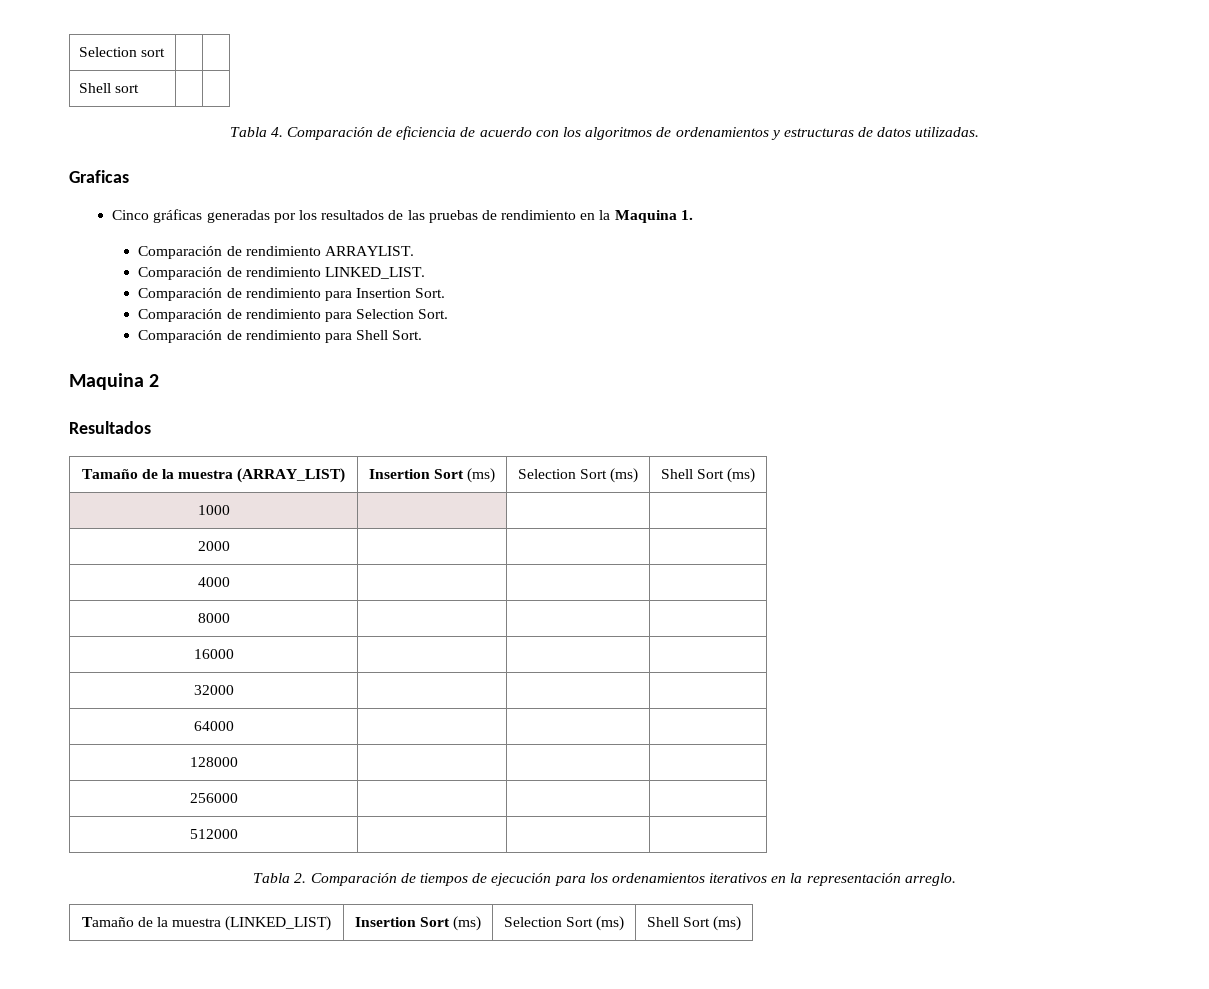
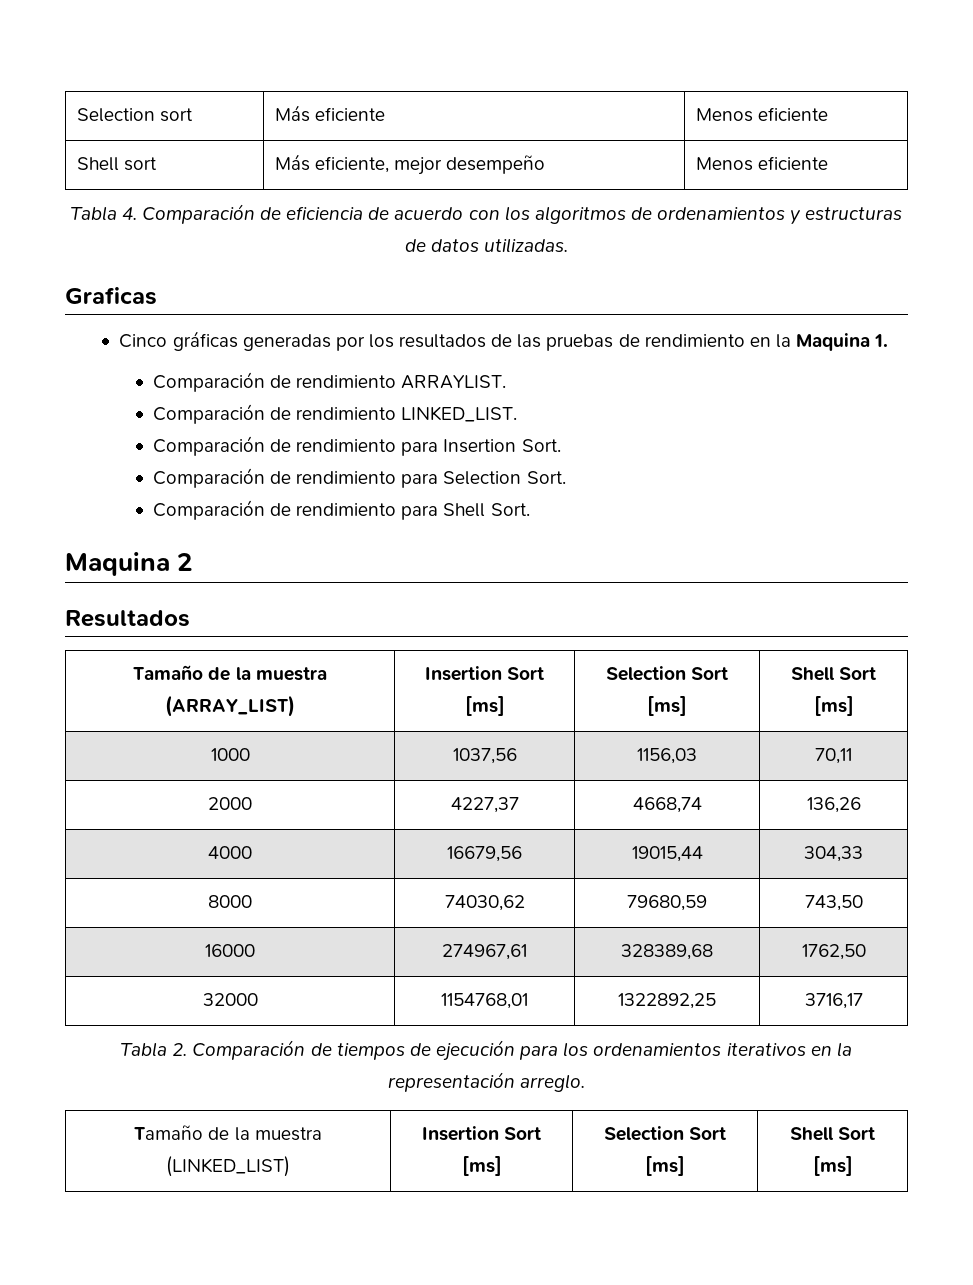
[78,83,139,93] | // Shell sort | | -> [274,105,385,122] [695,107,828,122] [76,157,157,171] [274,154,546,175] [695,156,828,171] Más eficiente | Menos eficiente // Shell sort | Más eficiente, mejor desempeño | Menos eficiente
[467,468,496,483] [517,468,639,483] [660,468,756,483] (ms) | Selection Sort (ms) | Shell Sort (ms) -> [464,696,505,716] [605,666,729,681] [647,696,687,716] [790,667,877,681] [813,696,854,716] [ms] | Selection Sort [ms] | Shell Sort [ms]
[197,541,230,551] [197,577,230,587] [197,613,230,623] [193,649,234,659] [193,685,234,695] [193,721,234,731] [189,757,238,767] [189,793,238,803] [189,829,238,839] | | // 2000 | | | // 4000 | | | // 8000 | | | // 16000 | | | // 32000 | | | // 64000 | | | // 128000 | | | // 256000 | | | // 512000 | | | -> [452,748,517,764] [637,748,697,764] [815,748,852,764] [208,797,252,810] [450,797,519,813] [632,797,702,813] [806,797,861,813] [208,846,252,859] [447,846,522,862] [631,846,703,862] [804,846,863,862] [208,895,252,908] [444,895,525,911] [627,895,707,911] [804,895,863,911] [205,944,255,957] [442,944,527,960] [621,944,713,960] [801,944,866,960] [202,993,258,1006] [441,993,528,1009] [618,993,716,1009] [804,993,863,1009] 1037,56 | 1156,03 | 70,11 // 2000 | 4227,37 | 4668,74 | 136,26 // 4000 | 16679,56 | 19015,44 | 304,33 // 8000 | 74030,62 | 79680,59 | 743,50 // 16000 | 274967,61 | 328389,68 | 1762,50 // 32000 | 1154768,01 | 1322892,25 | 3716,17
[453,916,482,931] [503,916,625,931] [646,916,742,931] (ms) | Selection Sort (ms) | Shell Sort (ms) -> [461,1156,502,1176] [603,1126,727,1141] [645,1156,685,1176] [789,1127,876,1141] [812,1156,853,1176] [ms] | Selection Sort [ms] | Shell Sort [ms]

